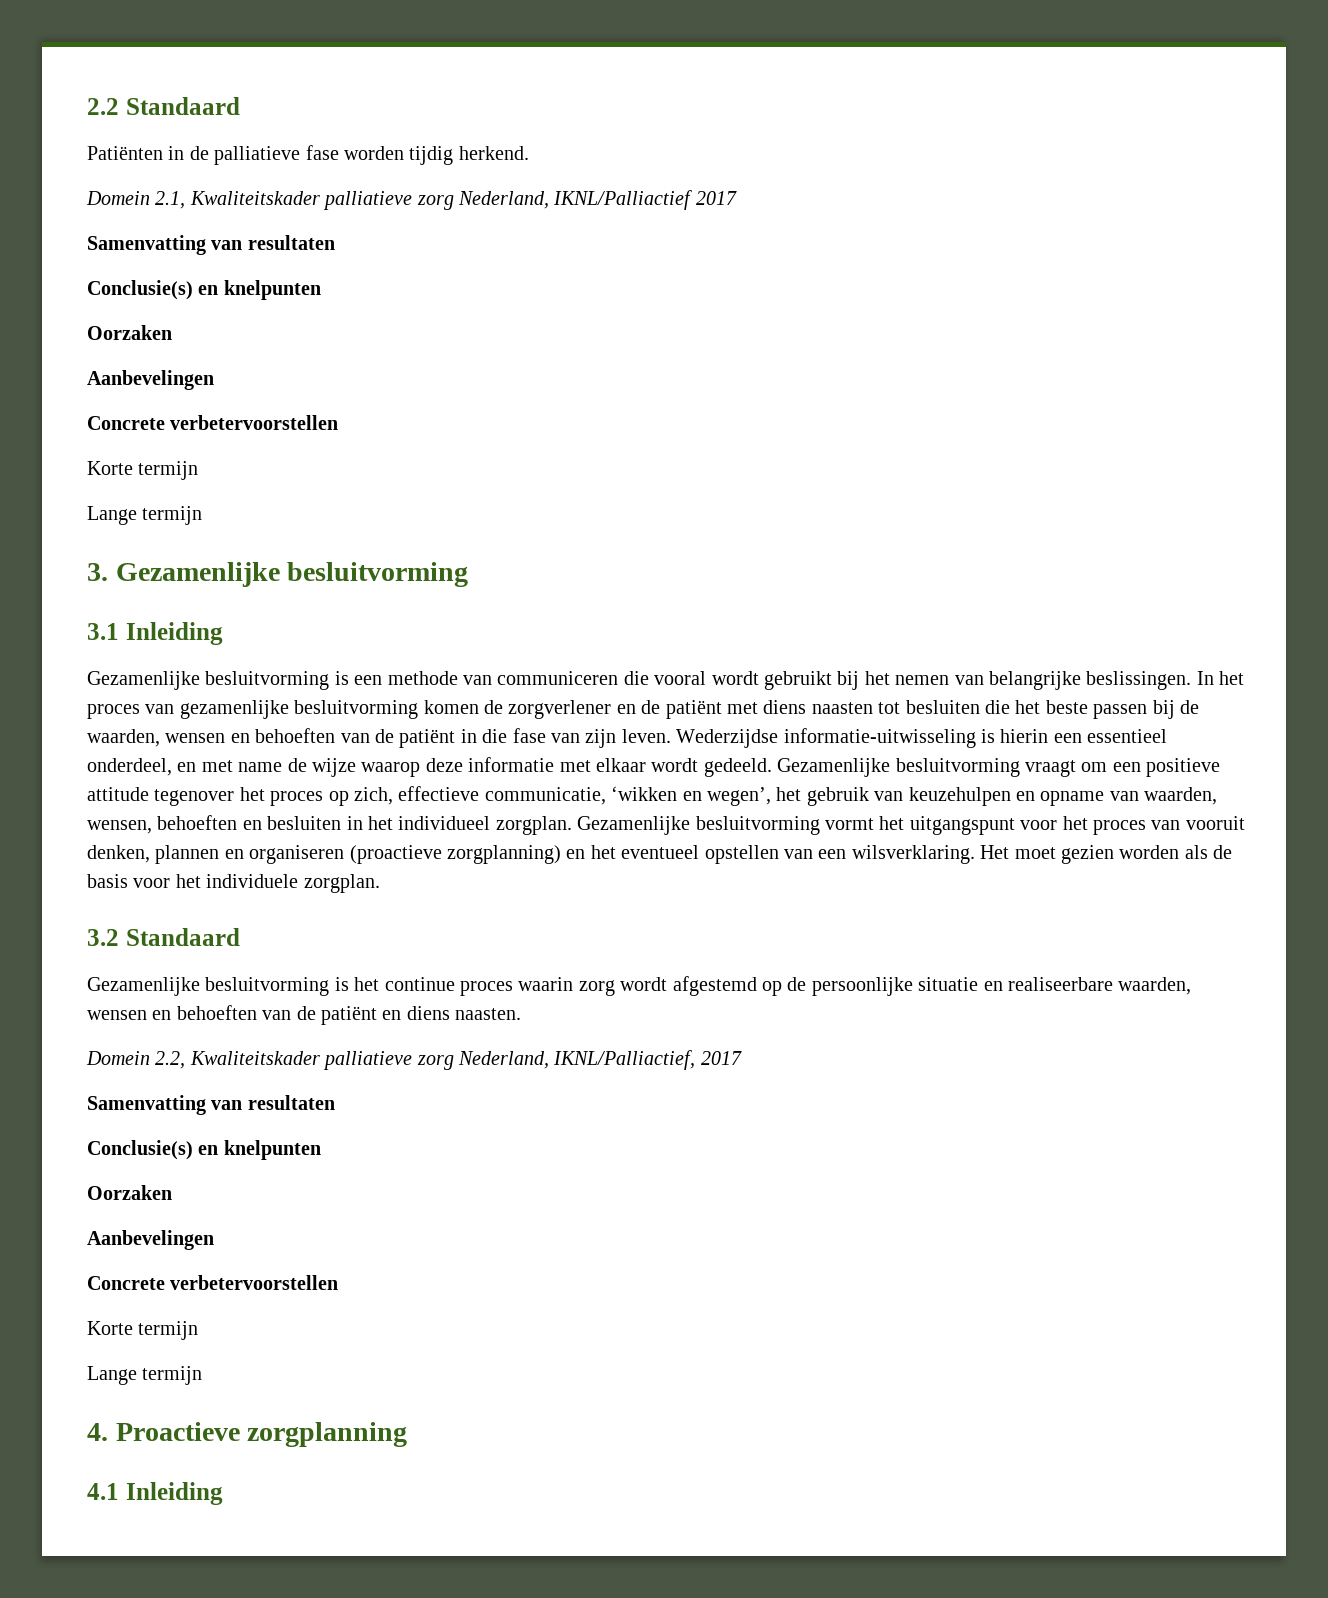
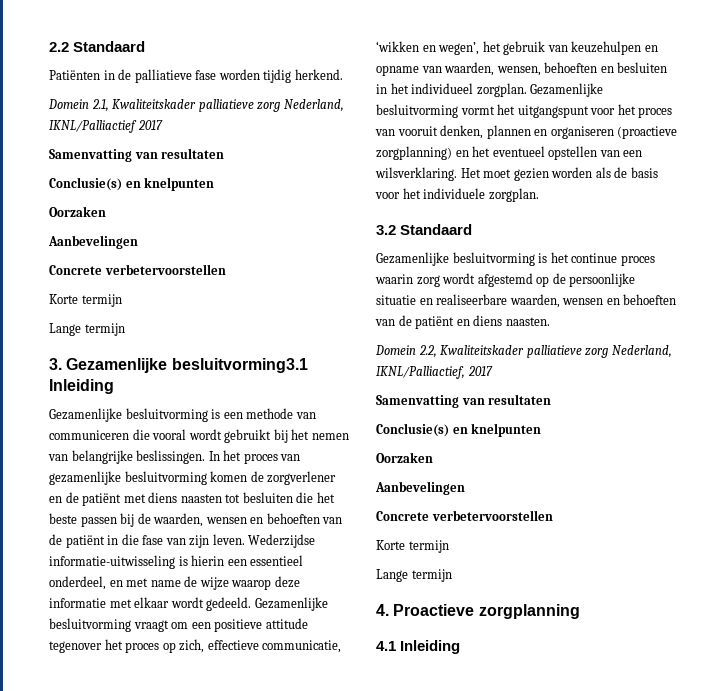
[287,562,469,587] [87,623,119,640] besluitvorming // 3.1 -> [171,358,308,373] besluitvorming3.1

